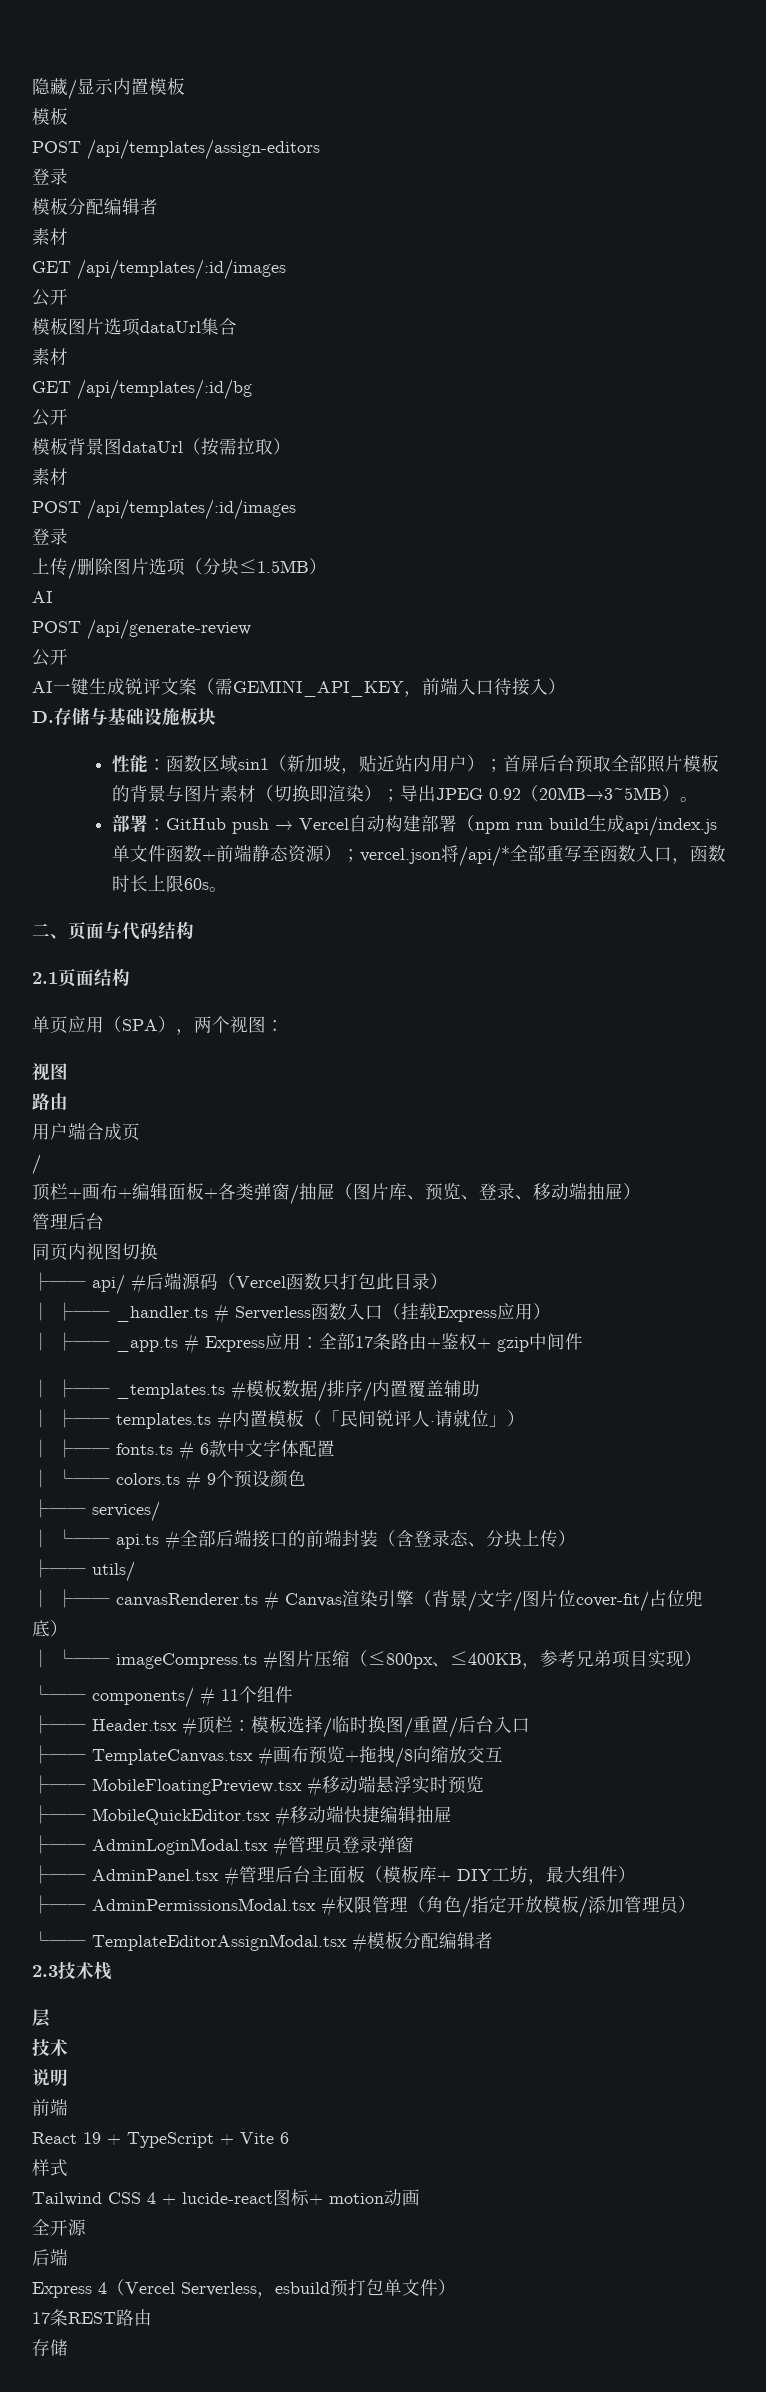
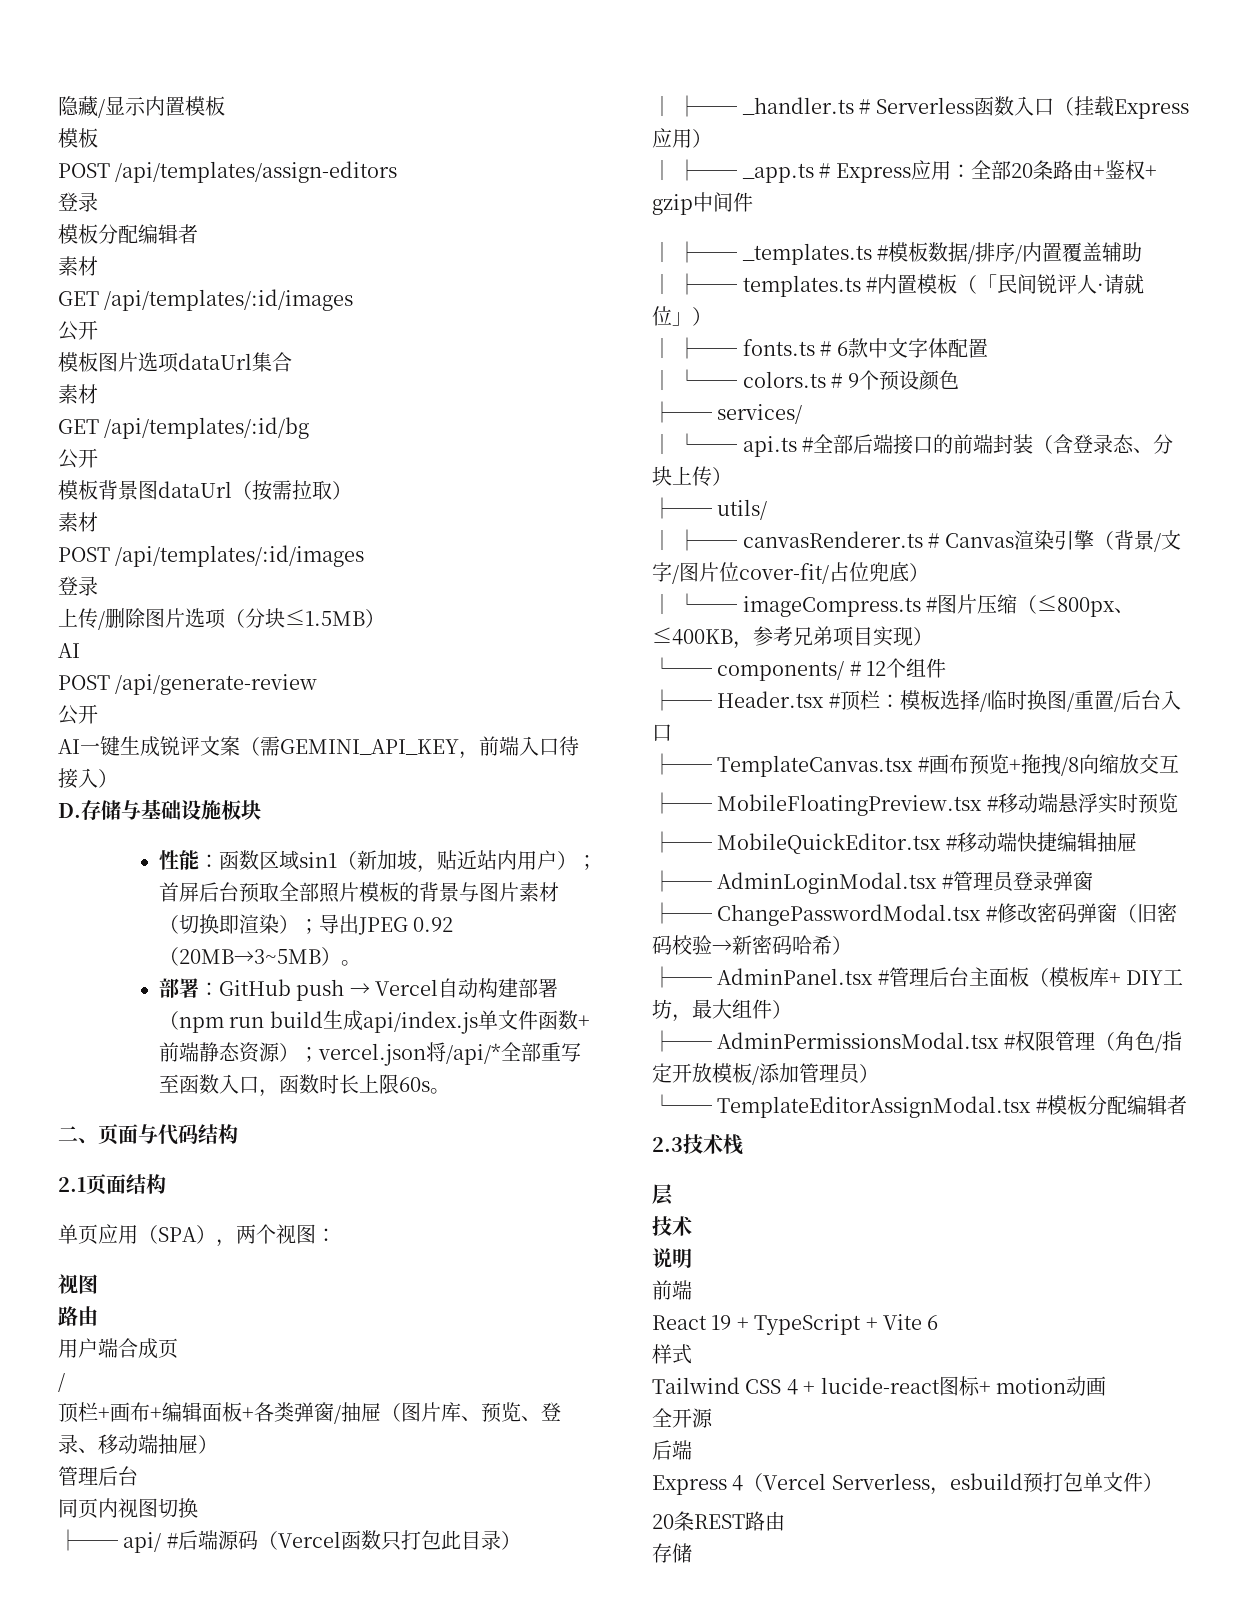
[355,1336,373,1348] 17 -> [1010,163,1033,178] 20
[221,1689,239,1701] 11 -> [866,661,887,676] 12
(414, 1844) none -> [652,902,1177,926] [652,935,852,955] // ├── ChangePasswordModal.tsx #修改密码弹窗（旧密码校验→新密码哈希）
[32,2312,50,2324] 17 -> [652,1514,674,1529] 20

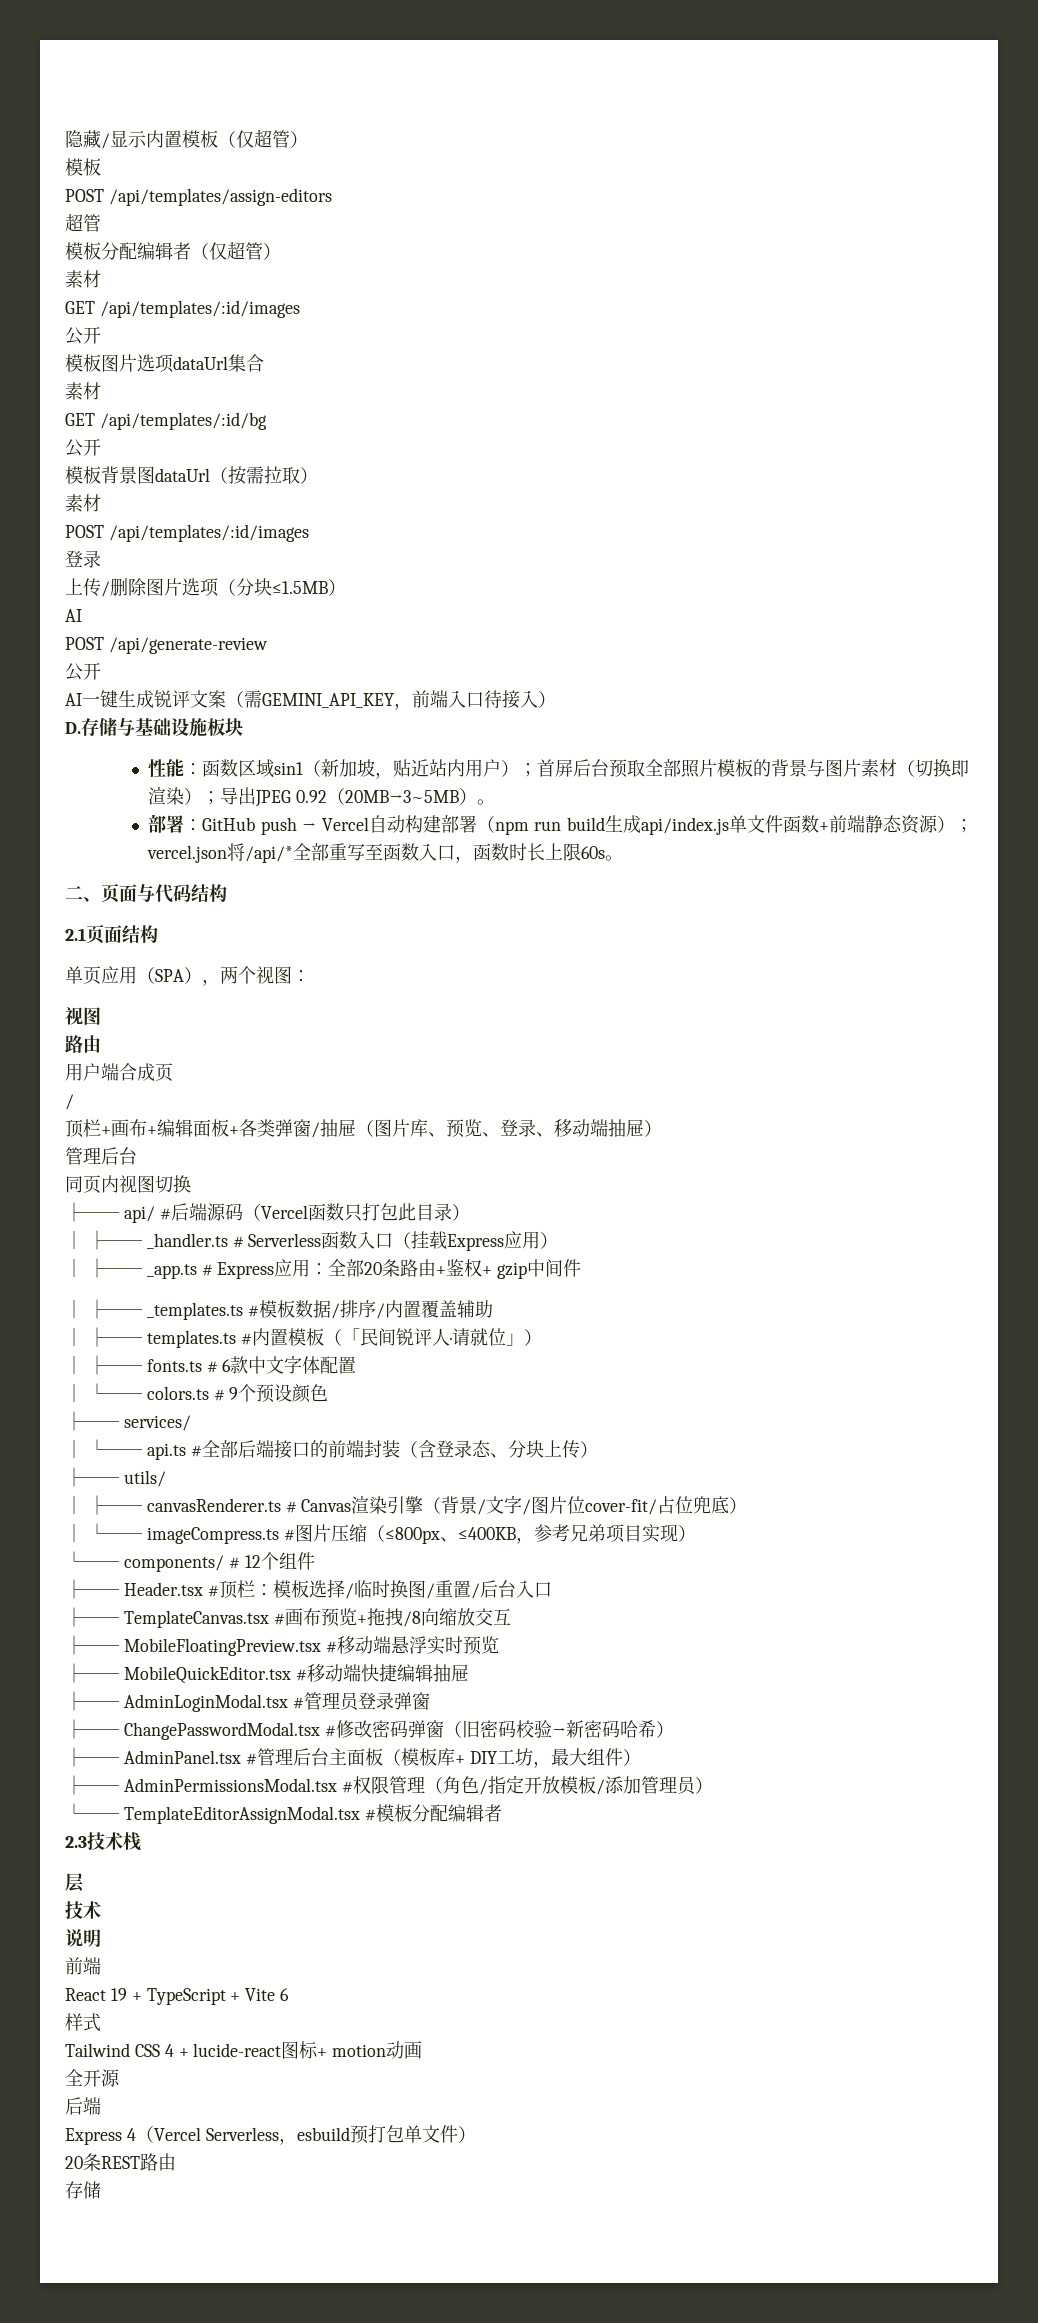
(225, 106) none -> [218,129,308,148] （仅超管）
[58,192,98,212] [58,224,198,244] 登录 // 模板分配编辑者 -> [65,213,101,232] [65,241,281,260] 超管 // 模板分配编辑者（仅超管）

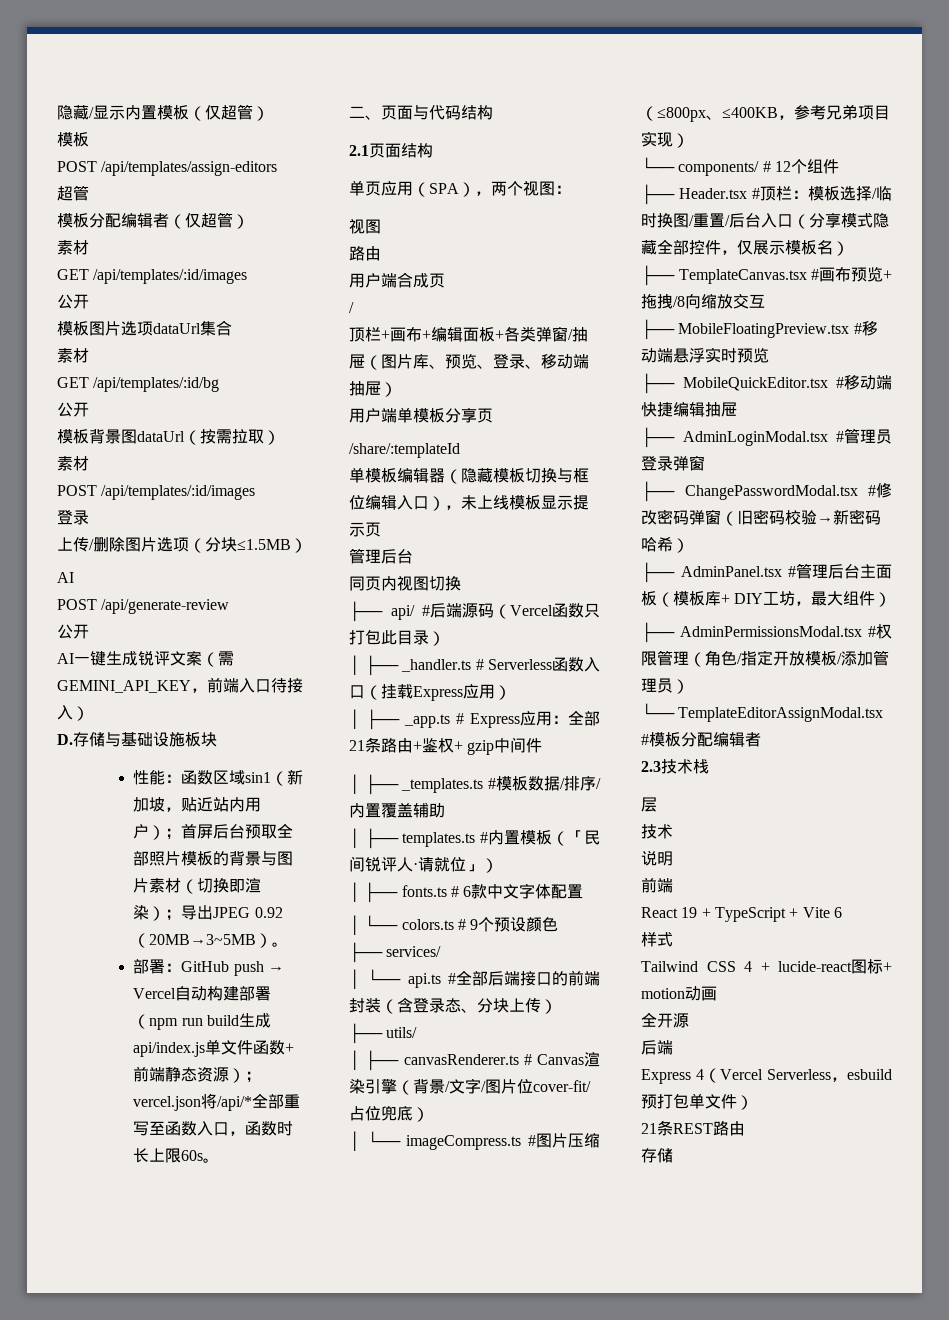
(662, 1128) none -> [349,407,493,423] [349,443,460,458] [349,467,589,484] [349,495,589,511] [349,522,381,537] // 用户端单模板分享页 // /share/:templateId // 单模板编辑器（隐藏模板切换与框位编辑入口），未上线模板显示提示页
[364,1262,383,1275] 20 -> [349,740,365,751] 21
(552, 1589) none -> [793,213,889,229] [641,239,849,256] （分享模式隐藏全部控件，仅展示模板名）
[65,2156,83,2169] 20 -> [641,1123,657,1134] 21

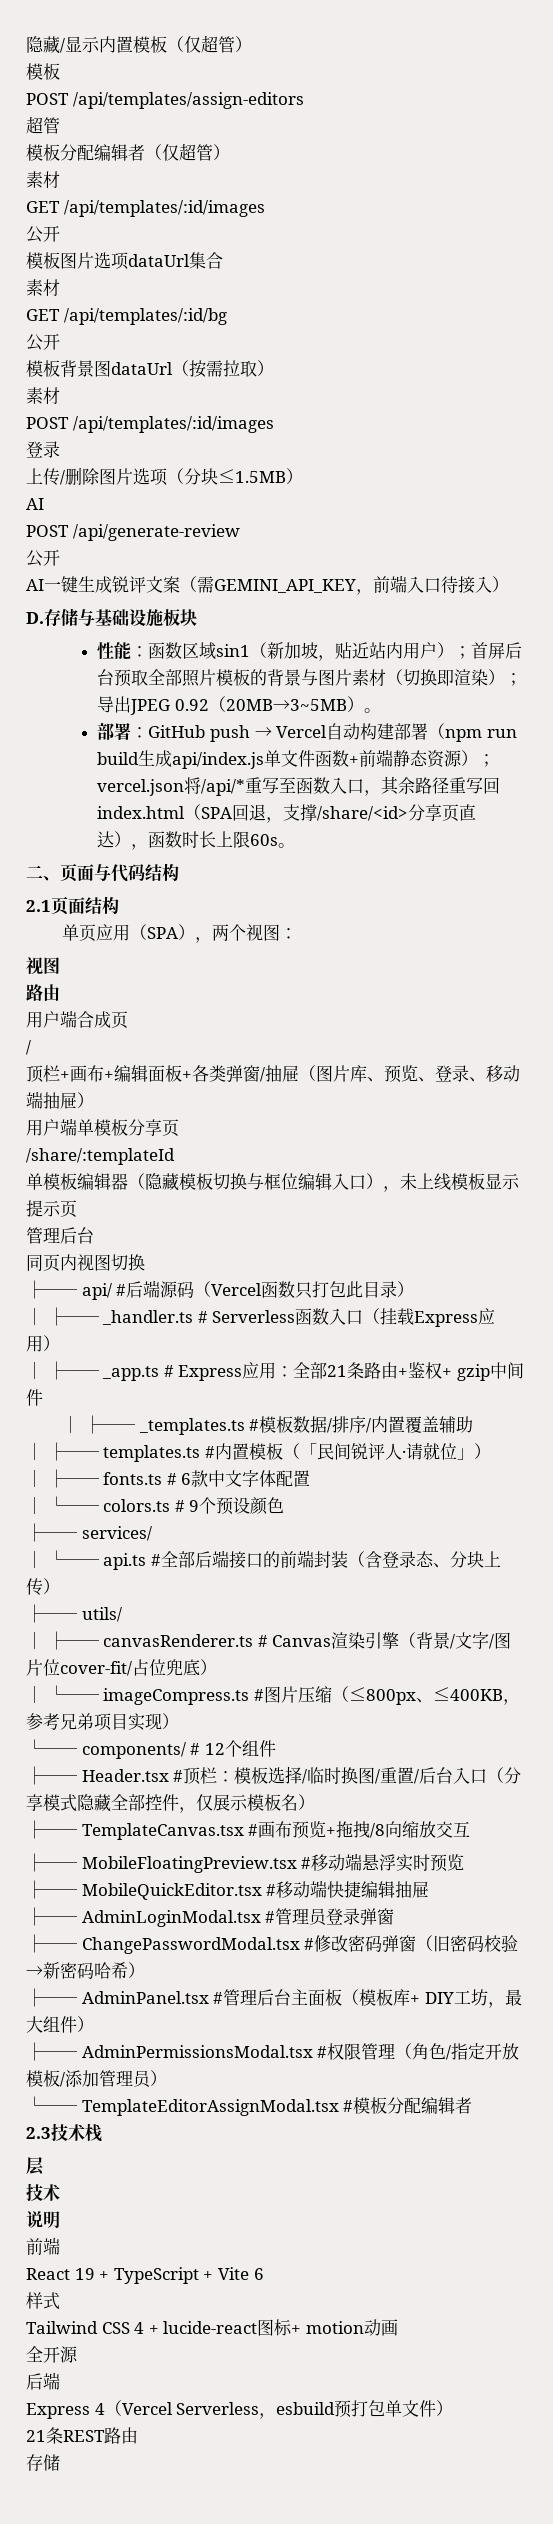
[252,1093,285,1109] 全部 -> (246, 787) none
(246, 1133) none -> [381,776,501,795] [97,804,477,823] [97,831,149,850] 其余路径重写回index.html（SPA回退，支撑/share/<id>分享页直达），

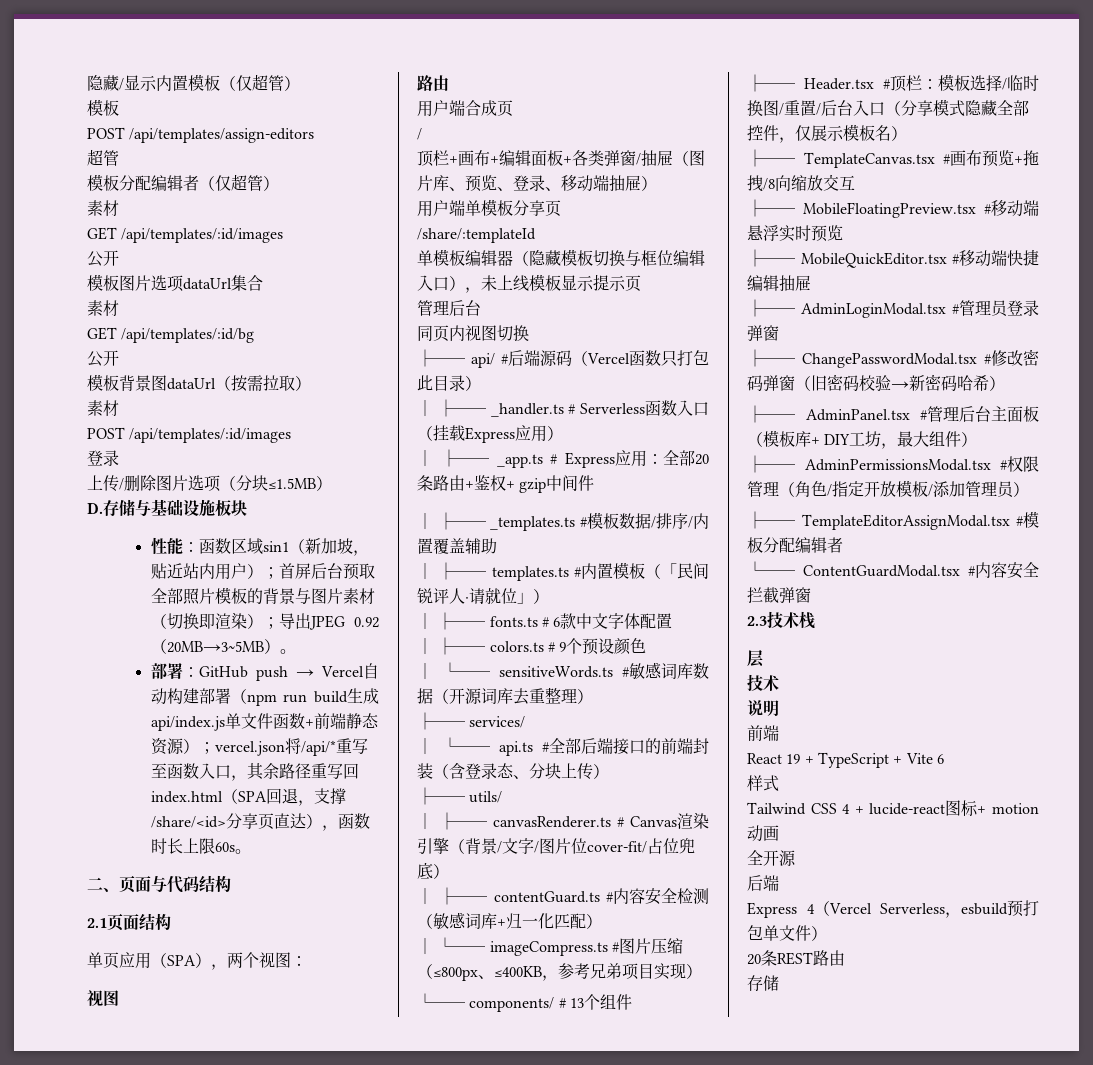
[26,498,44,510] [26,524,240,541] [26,549,60,567] [26,575,509,595] // AI // POST /api/generate-review // 公开 // AI一键生成锐评文案（需GEMINI_API_KEY，前端入口待接入） -> (332, 483) none
[327,1365,348,1377] 21 -> [695,454,709,465] 20
[47,1496,99,1512] └── -> [437,637,486,655] ├──
(285, 1505) none -> [417,662,709,680] [417,687,593,705] // │ └── sensitiveWords.ts #敏感词库数据（开源词库去重整理）
(217, 1667) none -> [417,887,709,905] [417,912,602,929] // │ ├── contentGuard.ts #内容安全检测（敏感词库+归一化匹配）
[204,1743,225,1755] 12 -> [569,998,584,1008] 13
[26,2096,77,2112] └── -> [747,511,795,529] ├──
(473, 2105) none -> [747,561,1039,579] [747,587,811,603] // └── ContentGuardModal.tsx #内容安全拦截弹窗
[26,2430,46,2442] 21 -> [747,954,761,965] 20

